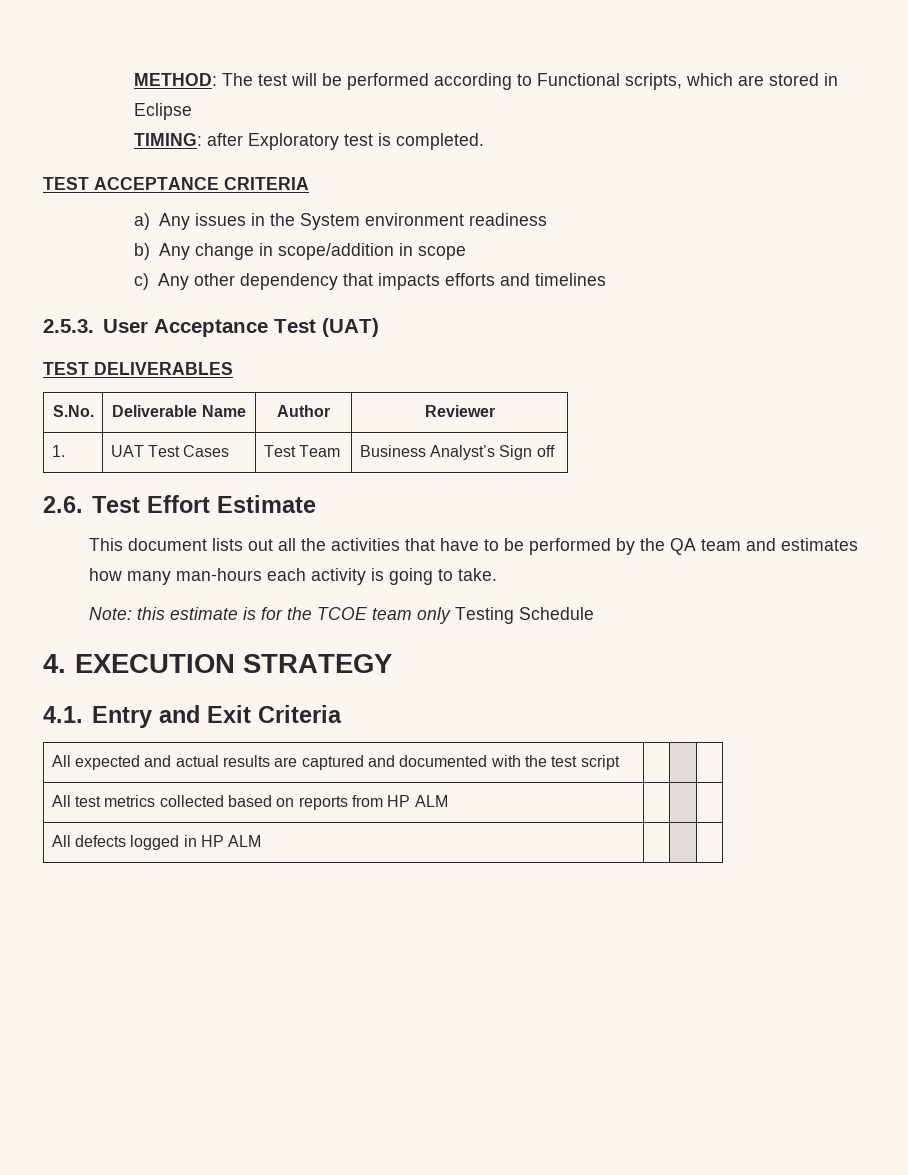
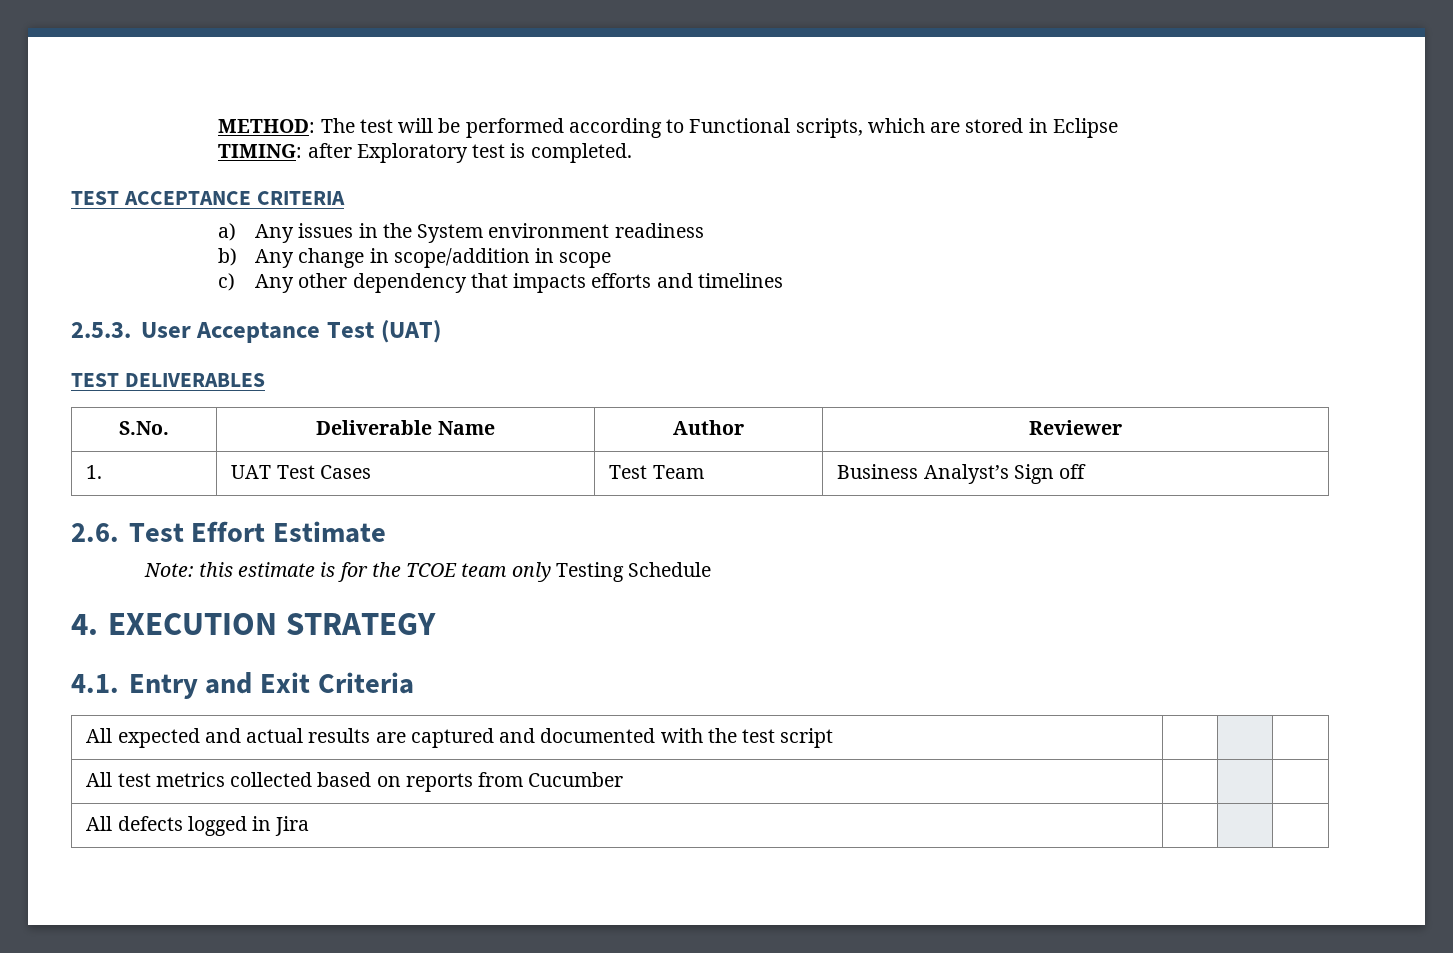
[88,538,858,555] [88,568,497,585] // This document lists out all the activities that have to be performed by the QA team and estimates how many man-hours each activity is going to take. -> (387, 532) none
[387,795,448,807] HP ALM -> [528,772,624,787] Cucumber
[201,835,262,847] HP ALM -> [275,816,310,836] Jira

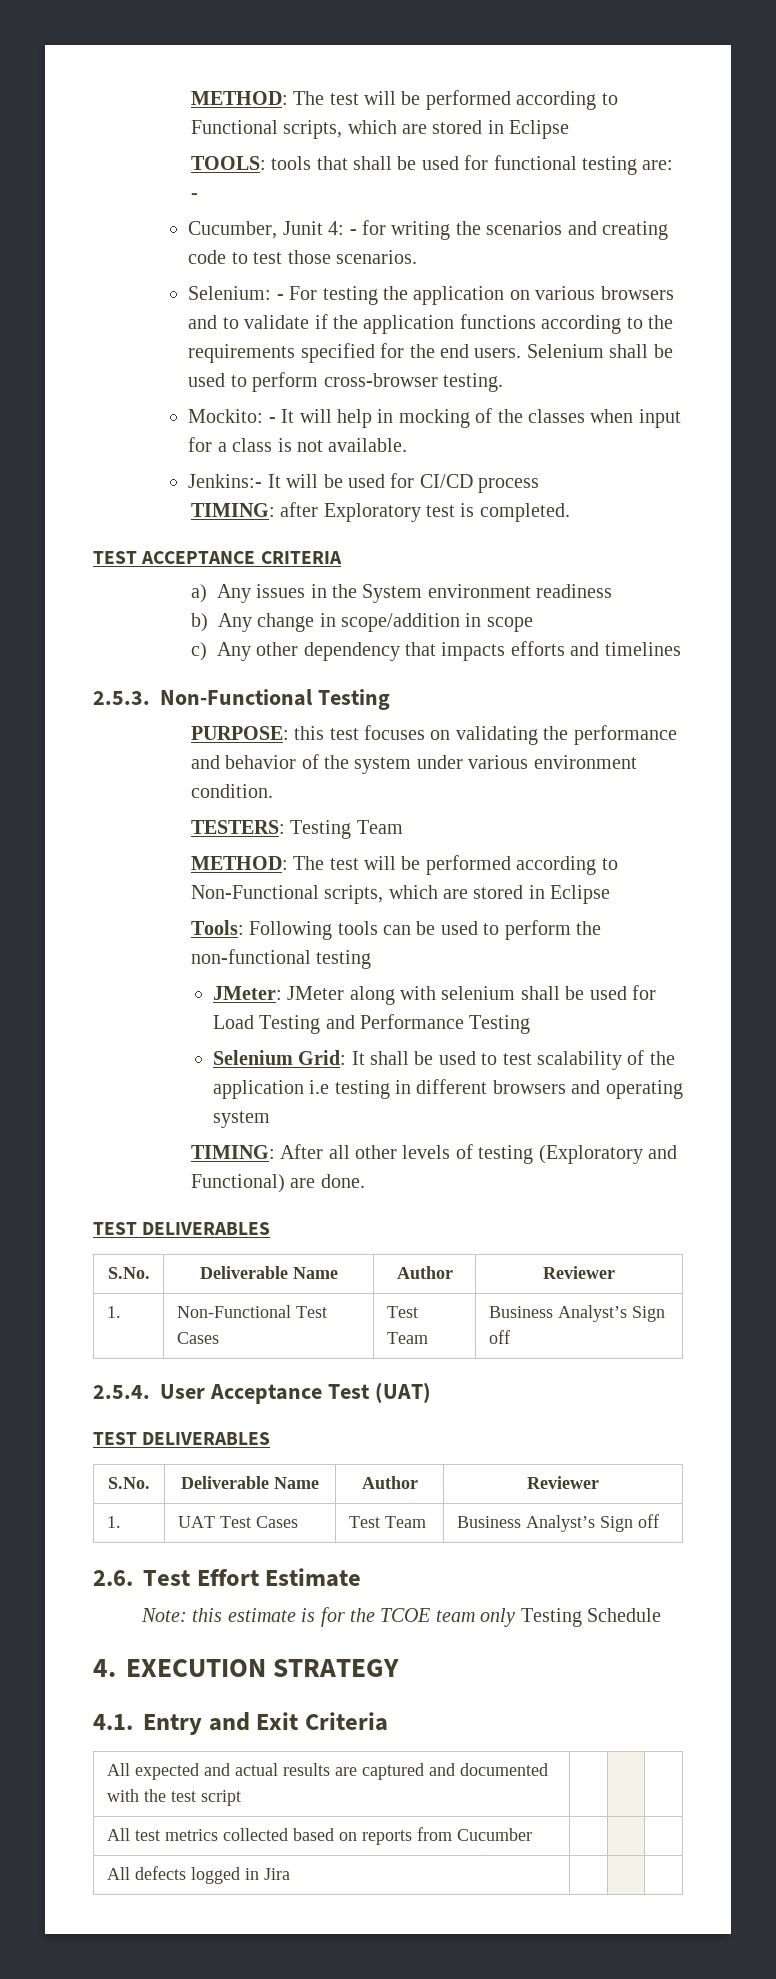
(1118, 128) none -> [190,155,674,175] [190,193,198,199] [188,220,668,240] [188,250,417,264] [188,286,674,305] [188,314,673,334] [188,343,673,363] [188,372,503,392] [188,408,681,428] [188,437,408,452] [188,473,540,493] // TOOLS: tools that shall be used for functional testing are: - // Cucumber, Junit 4: - for writing the scenarios and creating code to test those scenarios. // Selenium: - For testing the application on various browsers and to validate if the application functions according to the requirements specified for the end users. Selenium shall be used to perform cross-browser testing. // Mockito: - It will help in mocking of the classes when input for a class is not available. // Jenkins:- It will be used for CI/CD process
(131, 330) none -> [160,689,390,710] [190,725,677,745] [190,754,637,774] [190,784,273,798] [190,820,403,839] [190,855,618,875] [190,885,611,904] [190,920,602,940] [190,949,372,969] [212,985,657,1005] [212,1014,531,1034] [212,1050,675,1070] [212,1079,683,1099] [212,1111,270,1128] [190,1144,678,1164] [190,1174,365,1193] [93,1222,271,1235] [107,1267,150,1279] [199,1266,338,1279] [396,1266,453,1279] [543,1266,615,1279] [106,1306,121,1318] [176,1305,327,1318] [176,1332,219,1344] [386,1306,418,1318] [386,1332,428,1344] [488,1305,665,1322] [488,1330,510,1344] [93,1385,150,1399] Non-Functional Testing // PURPOSE: this test focuses on validating the performance and behavior of the system under various environment condition. // TESTERS: Testing Team // METHOD: The test will be performed according to Non-Functional scripts, which are stored in Eclipse // Tools: Following tools can be used to perform the non-functional testing // JMeter: JMeter along with selenium shall be used for Load Testing and Performance Testing // Selenium Grid: It shall be used to test scalability of the application i.e testing in different browsers and operating system // TIMING: After all other levels of testing (Exploratory and Functional) are done. // TEST DELIVERABLES // S.No. | Deliverable Name | Author | Reviewer // 1. | Non-Functional Test Cases | Test Team | Business Analyst’s Sign off // 2.5.4.

